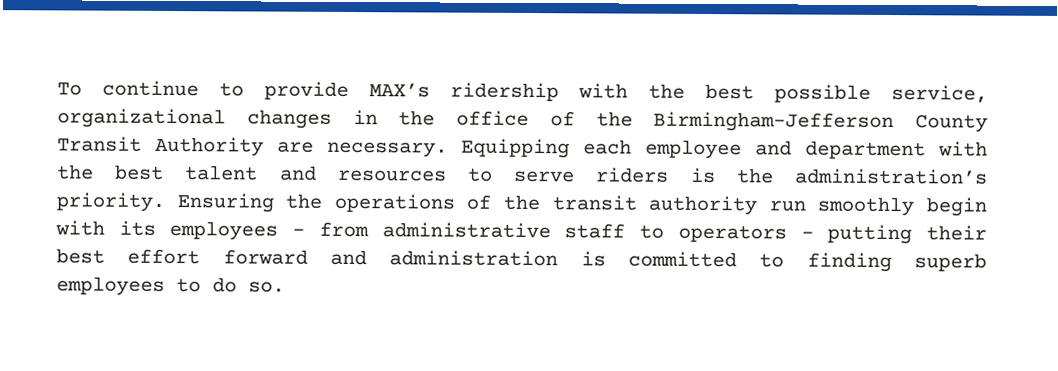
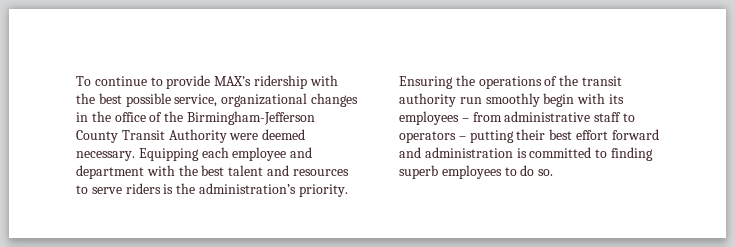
[277,141,314,153] are -> [229,129,306,140] were deemed

